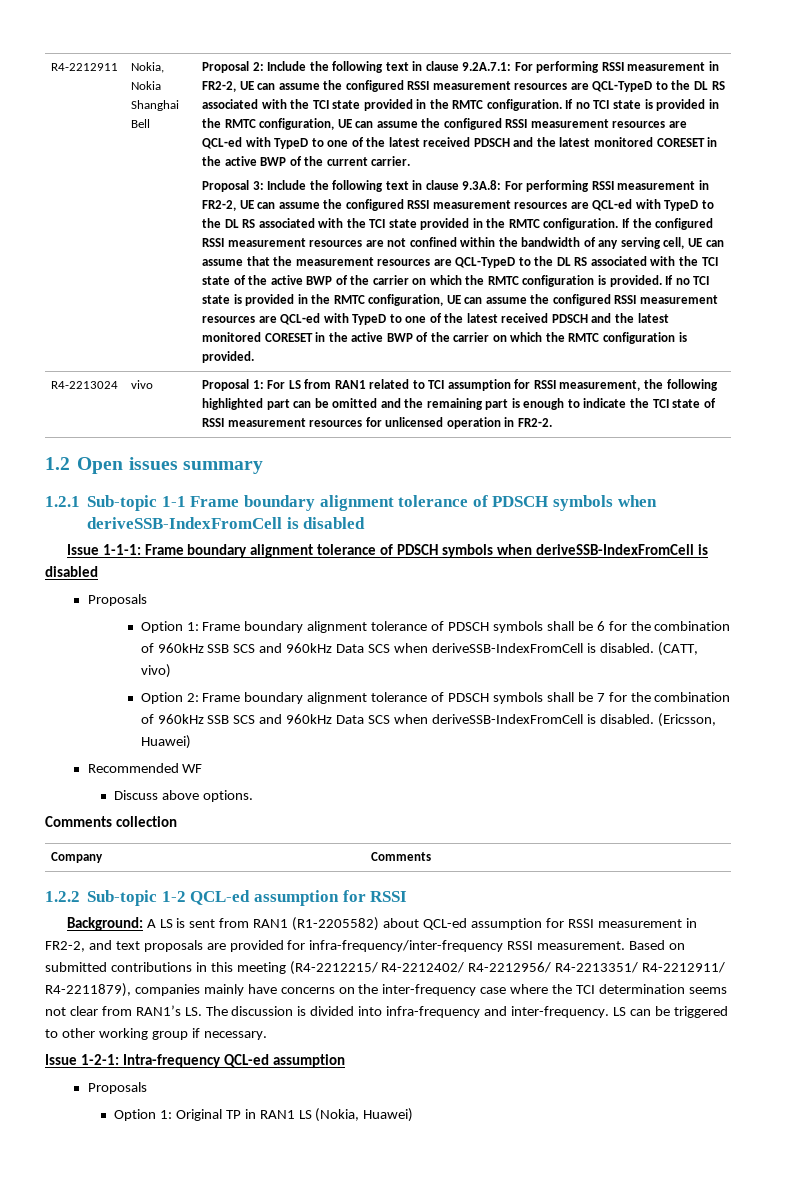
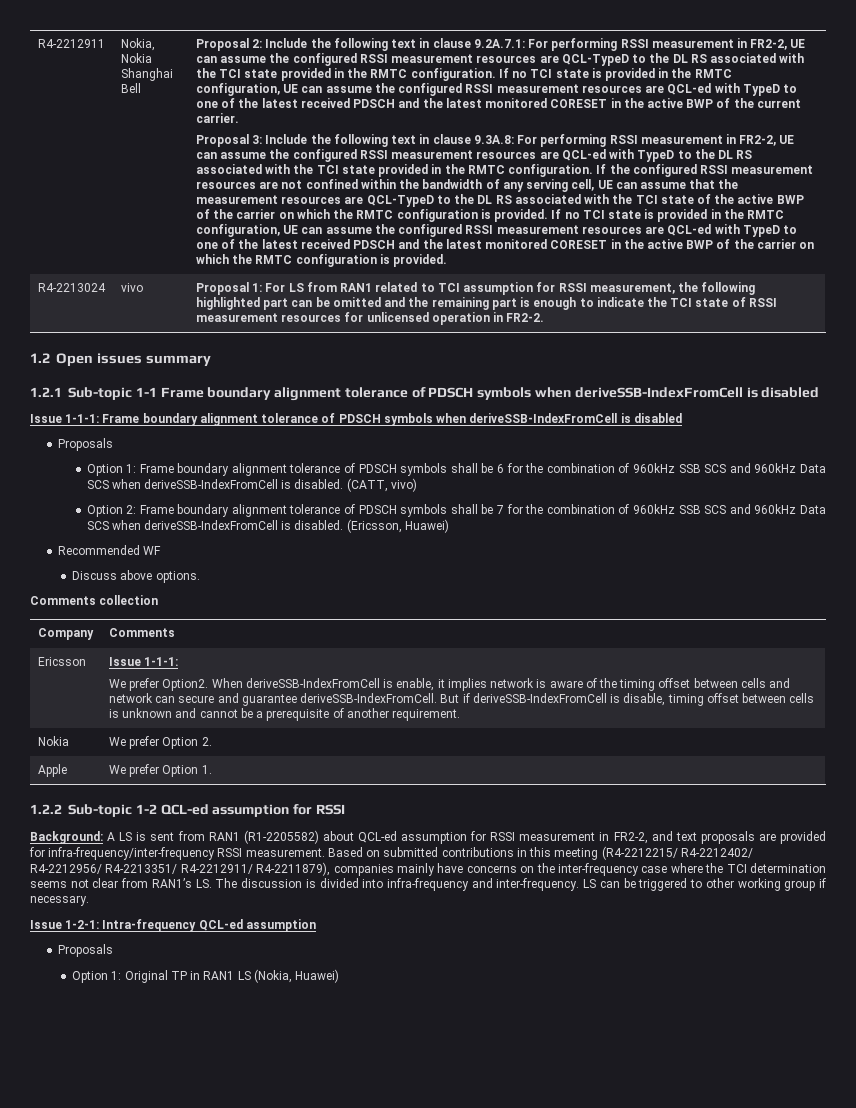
(432, 856) none -> [37,657,86,666] [108,657,179,666] [108,678,791,691] [108,693,815,706] [108,708,461,721] [37,736,69,746] [108,736,212,749] [37,764,67,777] [108,764,212,777] // Ericsson | Issue 1-1-1: // We prefer Option2. When deriveSSB-IndexFromCell is enable, it implies network is aware of the timing offset between cells and network can secure and guarantee deriveSSB-IndexFromCell. But if deriveSSB-IndexFromCell is disable, timing offset between cells is unknown and cannot be a prerequisite of another requirement. // Nokia | We prefer Option 2. // Apple | We prefer Option 1.

